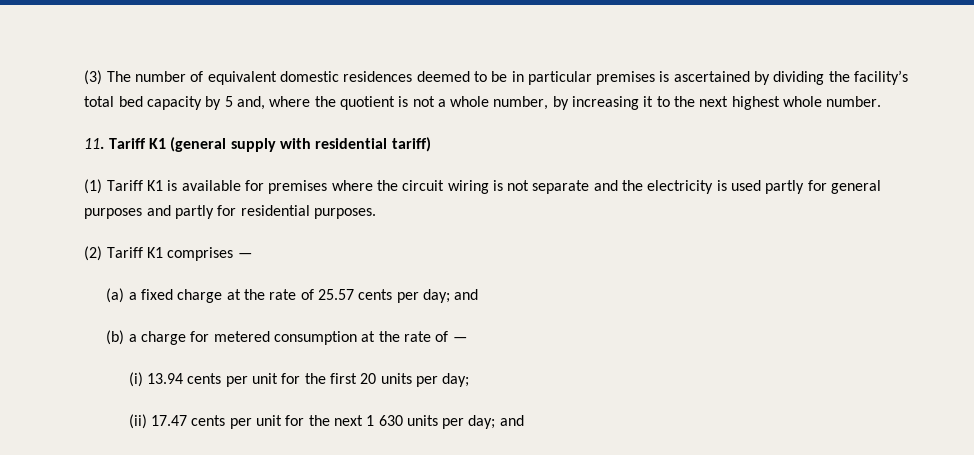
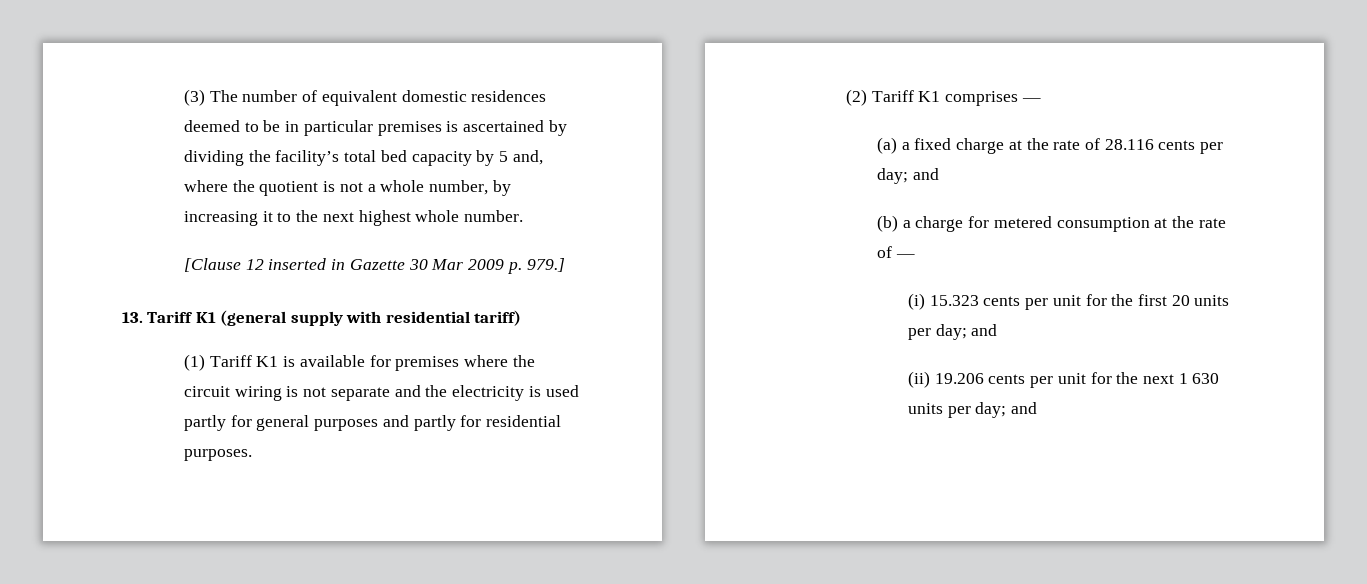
[84,138,105,149] 11. -> [183,258,565,274] [122,312,143,323] [Clause 12 inserted in Gazette 30 Mar 2009 p. 979.] // 13.
[318,289,355,300] 25.57 -> [1104,139,1154,150] 28.116
[146,373,183,384] 13.94 -> [929,295,979,306] 15.323
(470, 380) none -> [971,324,998,336] and
[150,415,187,426] 17.47 -> [934,373,984,384] 19.206

